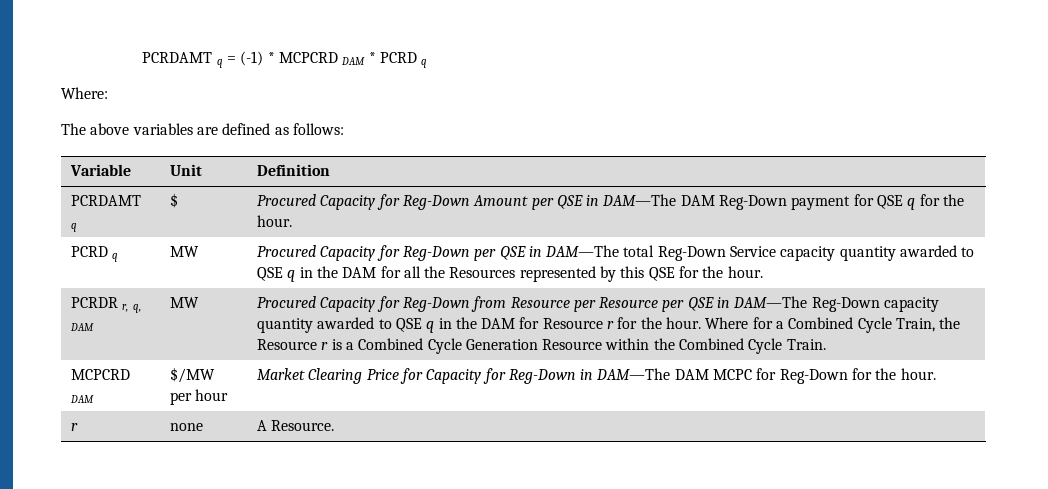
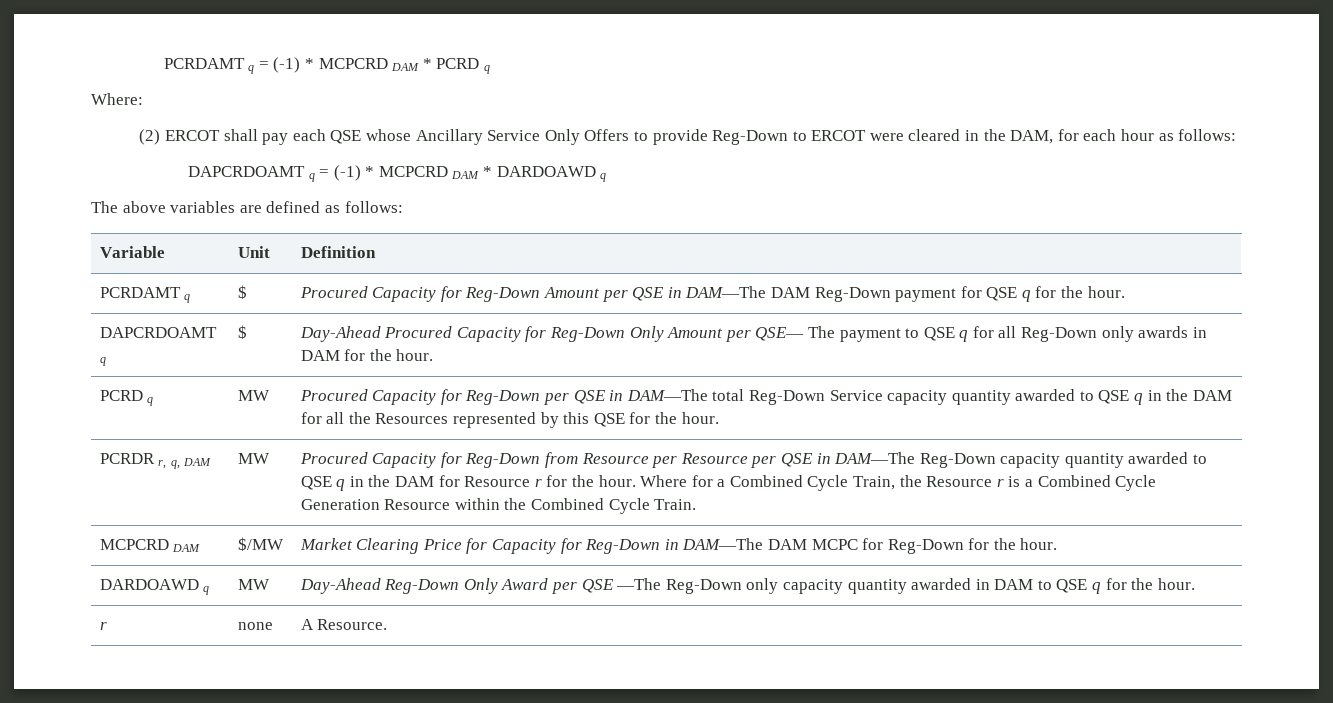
(108, 93) none -> [139,129,1237,145] [187,165,607,182] // (2) ERCOT shall pay each QSE whose Ancillary Service Only Offers to provide Reg-Down to ERCOT were cleared in the DAM, for each hour as follows: // DAPCRDOAMT q = (-1) * MCPCRD DAM * DARDOAWD q
(292, 221) none -> [99,327,217,338] [99,357,106,366] [237,325,247,339] [299,326,1207,342] [300,349,434,361] // DAPCRDOAMT q | $ | Day-Ahead Procured Capacity for Reg-Down Only Amount per QSE— The payment to QSE q for all Reg-Down only awards in DAM for the hour.
[169,389,229,405] per hour -> (284, 544) none
(936, 374) none -> [99,579,210,595] [237,579,270,590] [299,578,1195,594] // DARDOAWD q | MW | Day-Ahead Reg-Down Only Award per QSE —The Reg-Down only capacity quantity awarded in DAM to QSE q for the hour.

